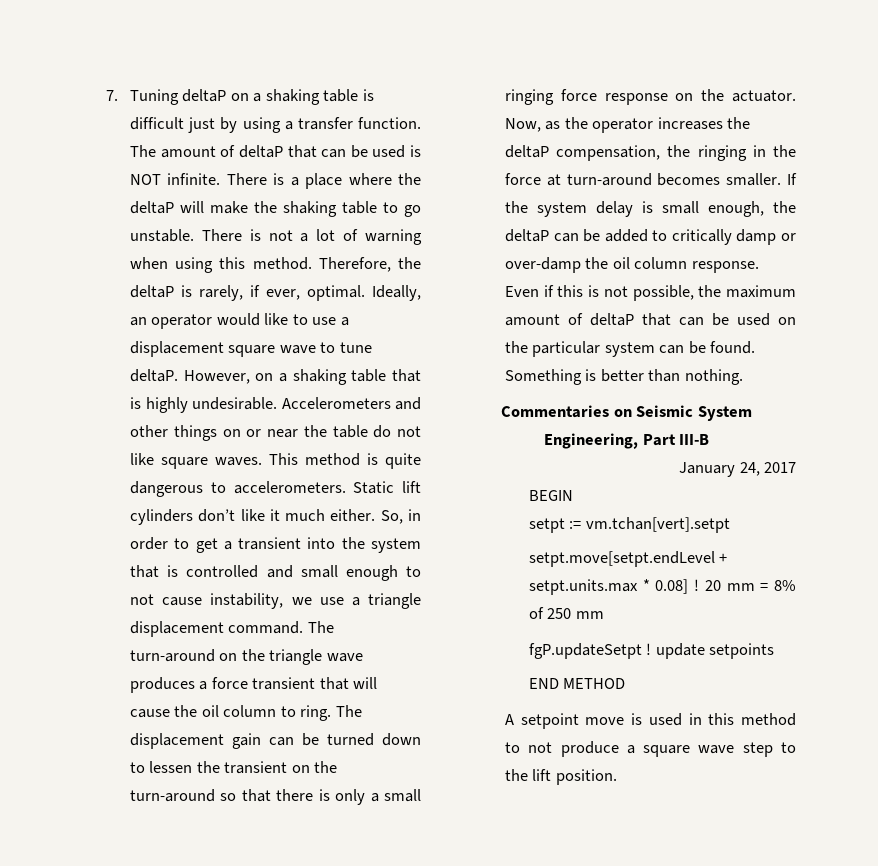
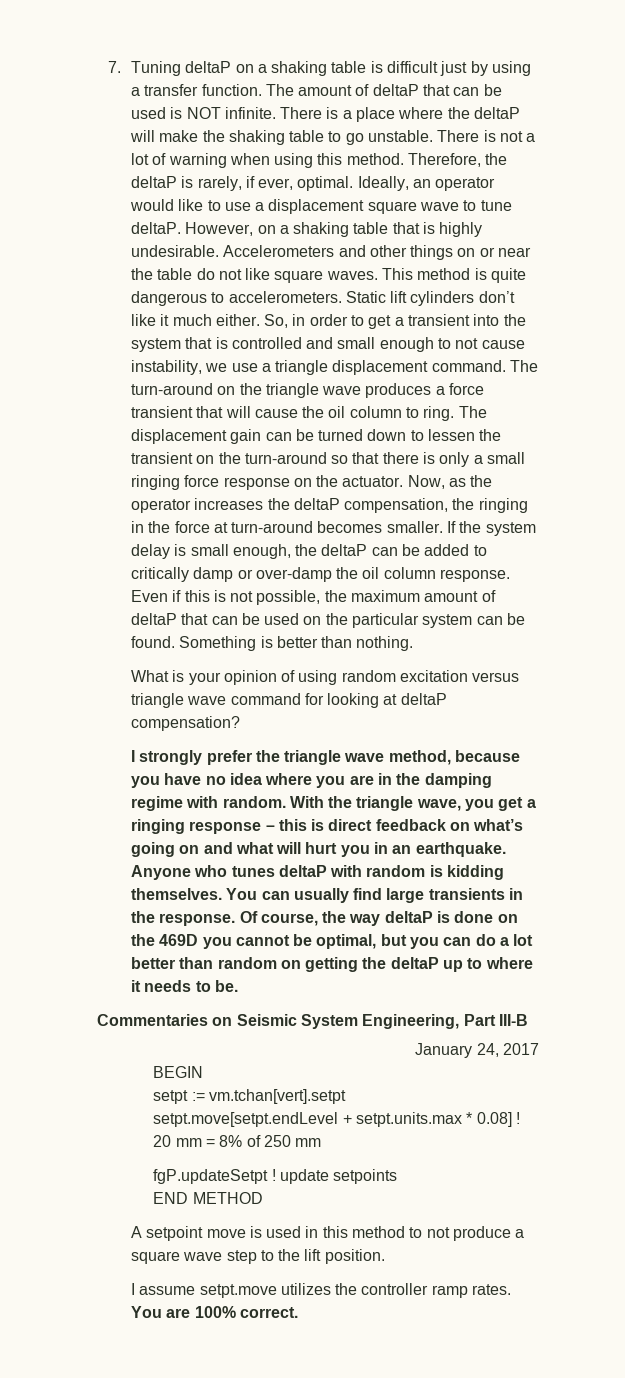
(743, 377) none -> [130,670,520,685] [130,693,447,708] [130,716,240,731] [130,750,521,765] [130,773,492,788] [130,796,536,811] [130,819,524,834] [130,842,506,857] [130,865,505,880] [130,888,524,903] [130,911,518,926] [130,934,534,949] [130,957,533,972] [130,980,238,992] // What is your opinion of using random excitation versus triangle wave command for looking at deltaP compensation? // I strongly prefer the triangle wave method, because you have no idea where you are in the damping regime with random. With the triangle wave, you get a ringing response – this is direct feedback on what’s going on and what will hurt you in an earthquake. Anyone who tunes deltaP with random is kidding themselves. You can usually find large transients in the response. Of course, the way deltaP is done on the 469D you cannot be optimal, but you can do a lot better than random on getting the deltaP up to where it needs to be.
(617, 777) none -> [130,1283,512,1298] [130,1306,298,1318] // I assume setpt.move utilizes the controller ramp rates. You are 100% correct.

